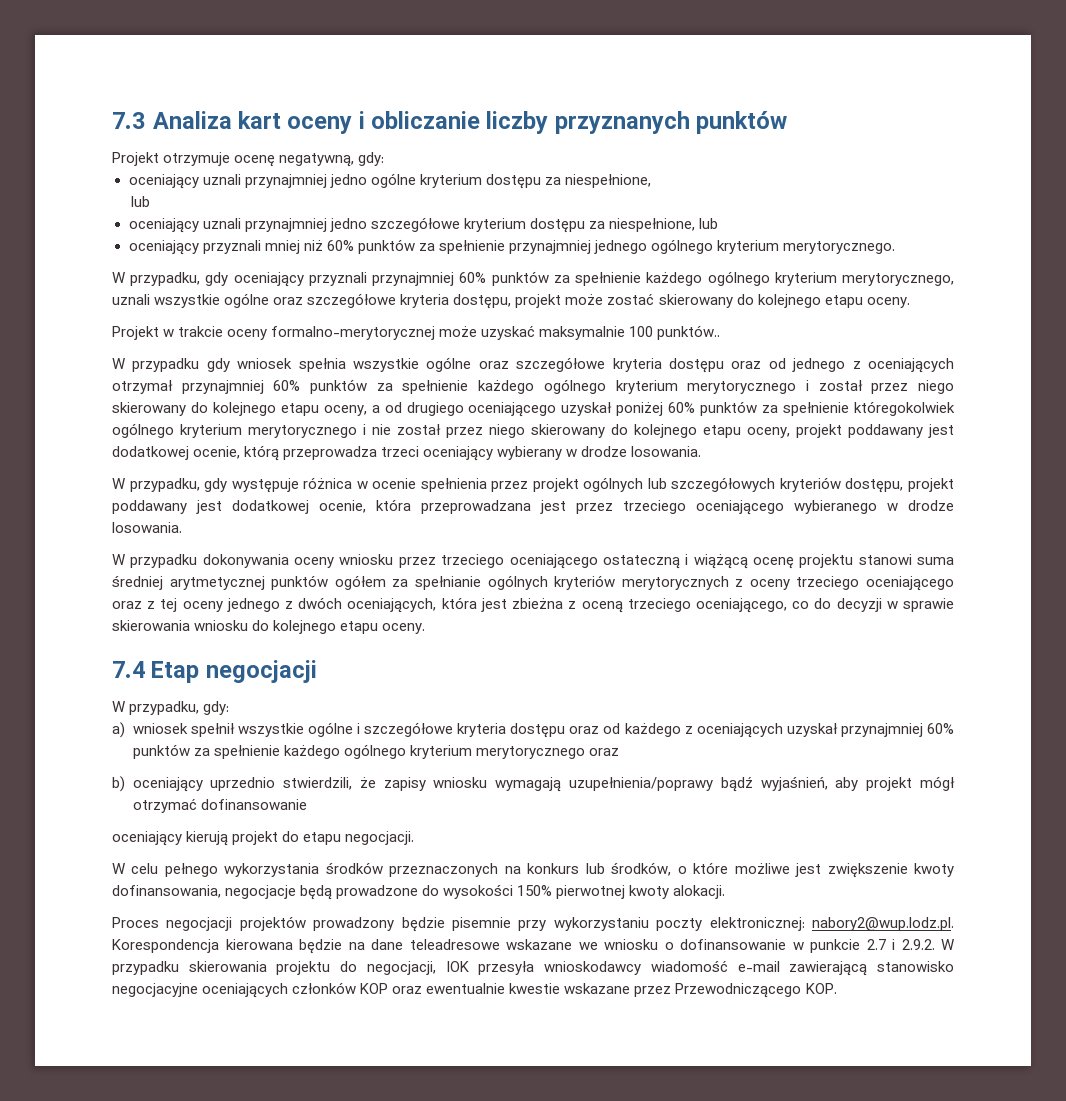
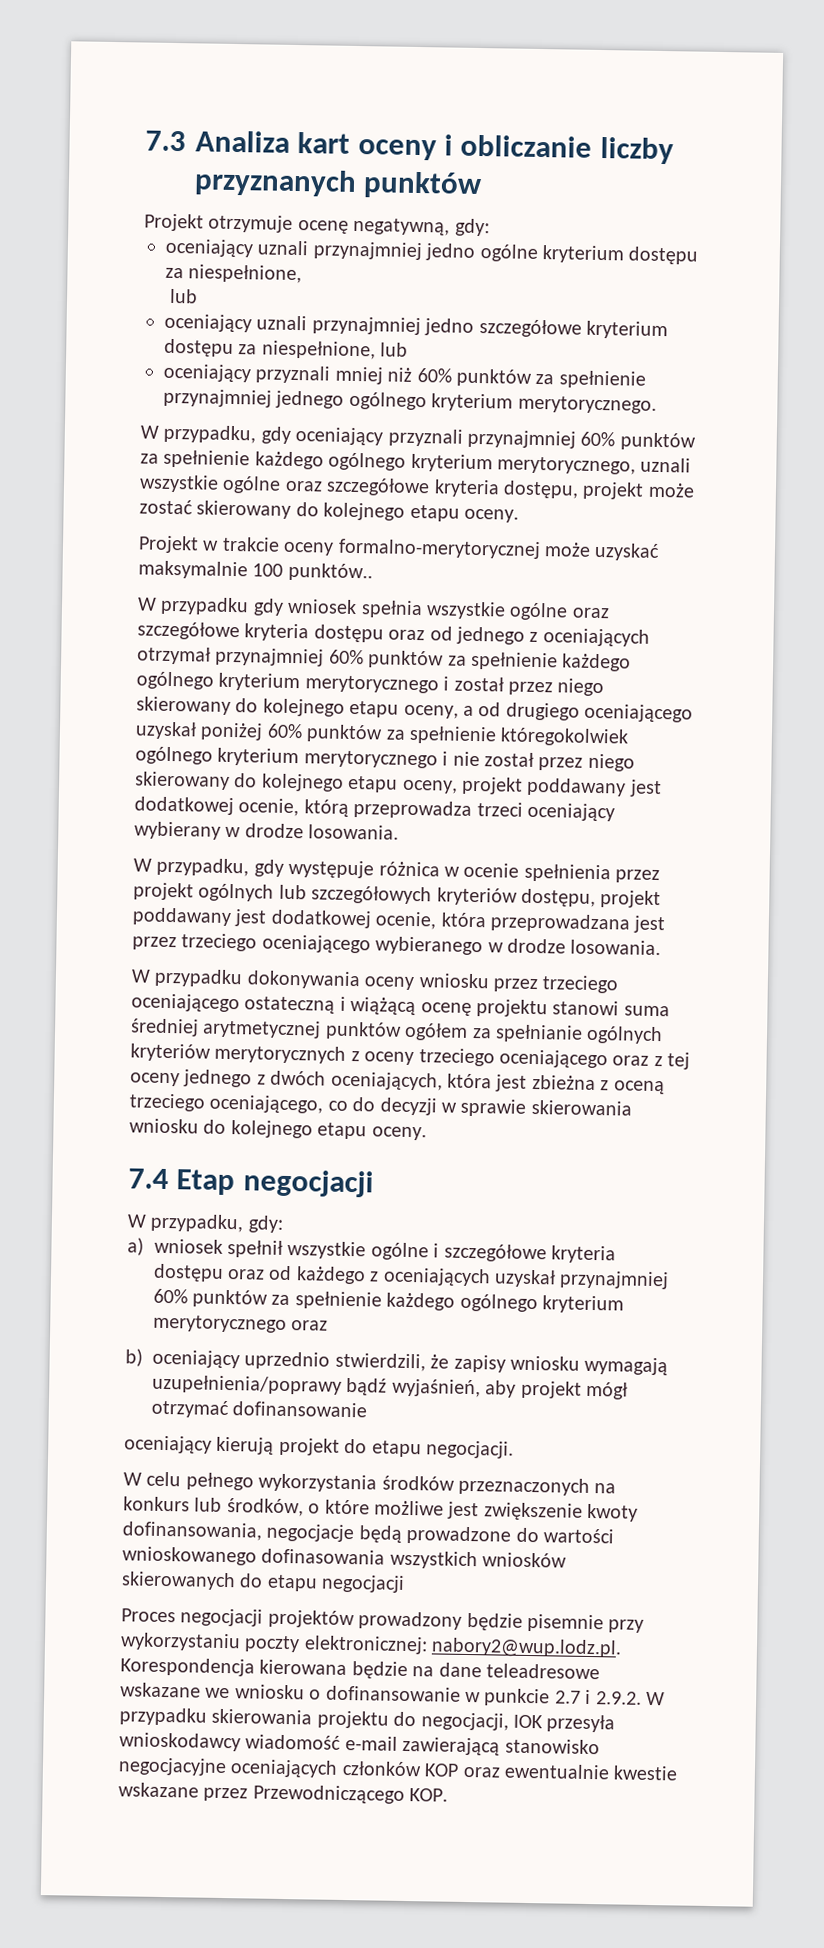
[443,884,726,899] wysokości 150% pierwotnej kwoty alokacji. -> [543,1528,614,1544] [122,1546,568,1570] [121,1571,406,1593] wartości wnioskowanego dofinasowania wszystkich wniosków skierowanych do etapu negocjacji

